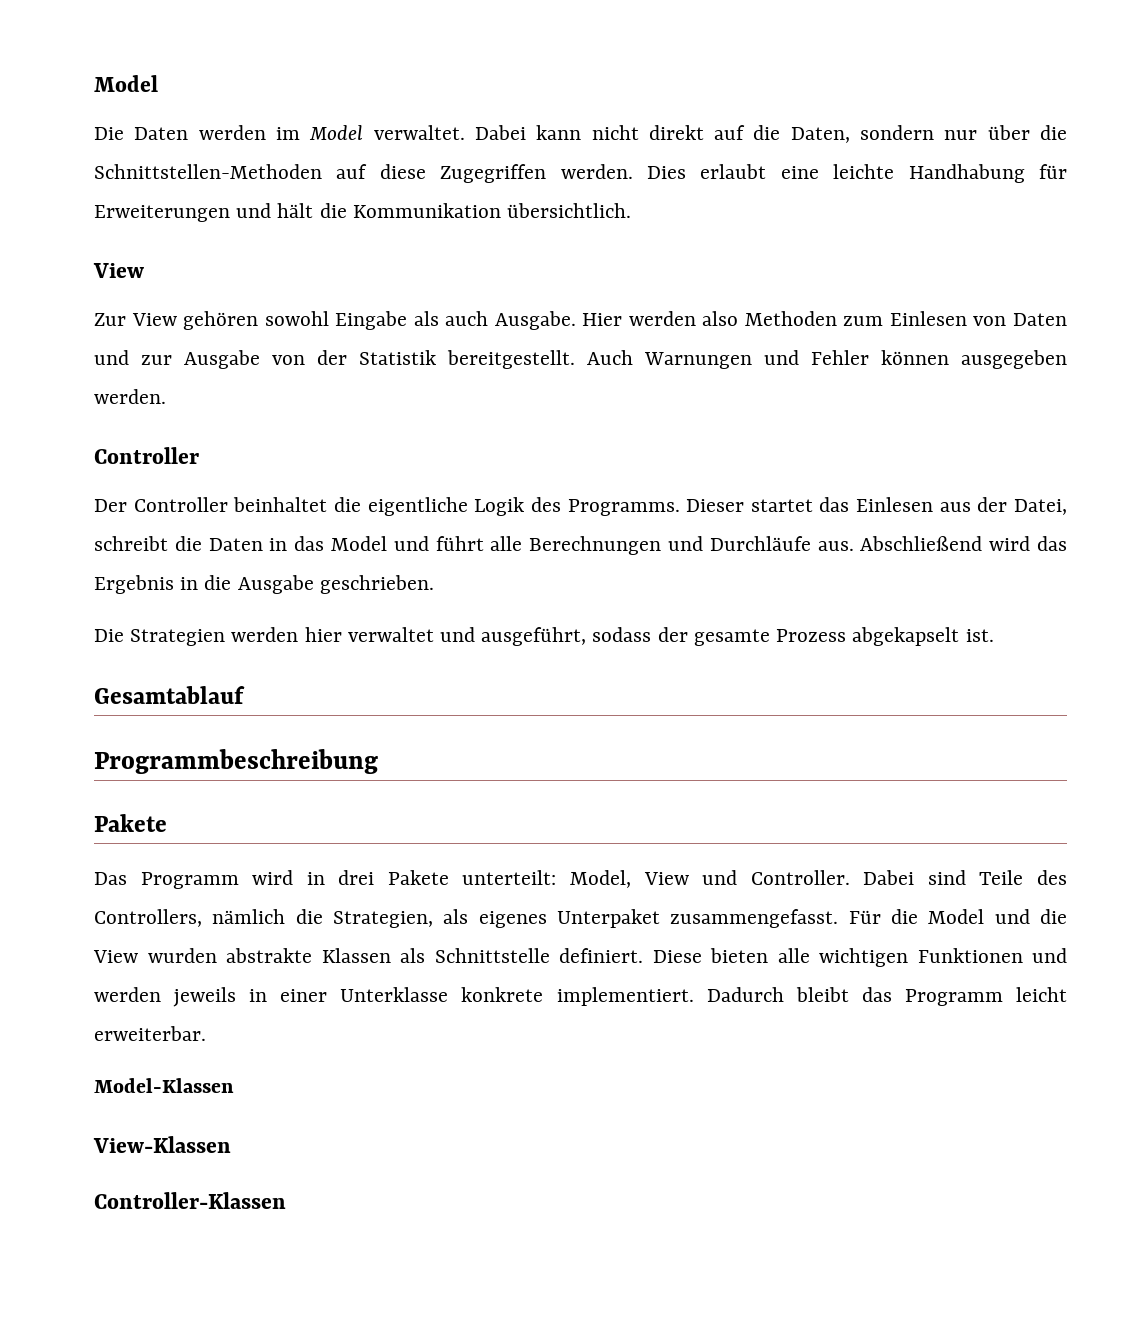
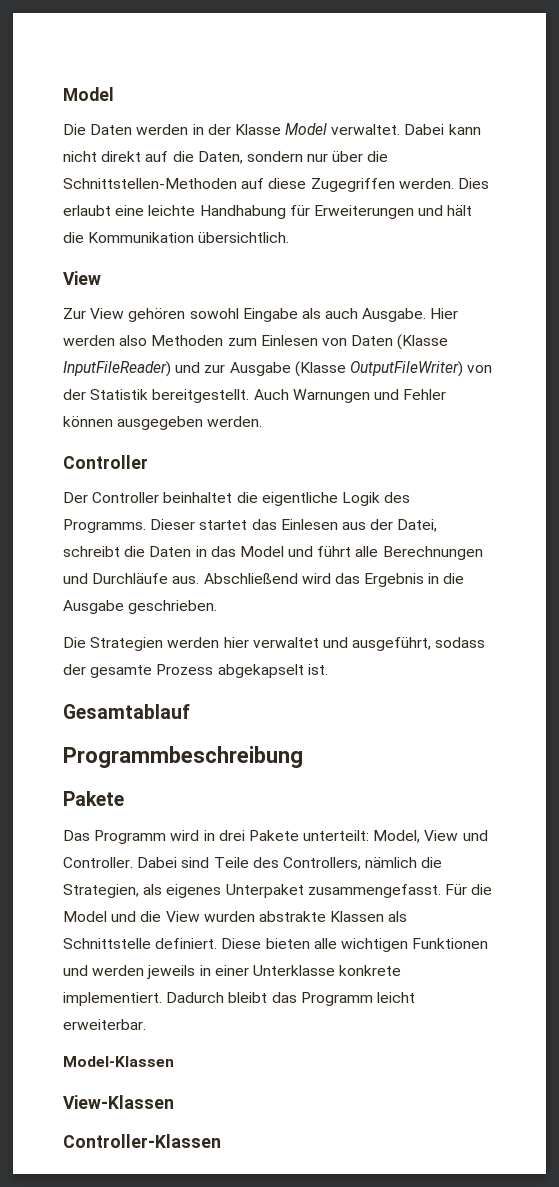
[275,127,300,140] im -> [192,124,281,135] in der Klasse
(1067, 319) none -> [397,334,449,350] [63,361,171,377] (Klasse InputFileReader)
(260, 359) none -> [294,361,463,377] (Klasse OutputFileWriter)

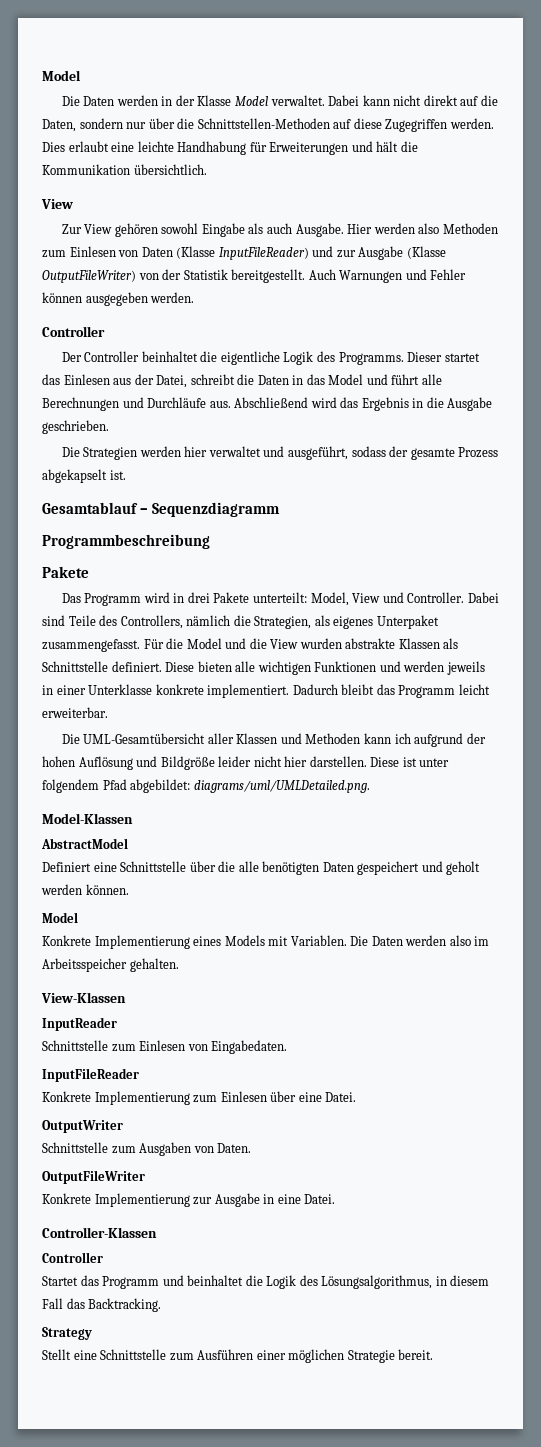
(190, 711) none -> [139,502,280,517] – Sequenzdiagramm
[63,1056,174,1067] [63,1095,174,1109] [63,1134,221,1148] Model-Klassen // View-Klassen // Controller-Klassen -> [61,733,486,747] [42,756,450,770] [42,779,370,793] [42,813,133,824] [41,838,128,849] [42,861,481,875] [41,884,129,895] [42,912,78,923] [42,935,490,949] [42,958,179,972] [41,992,126,1003] [42,1017,117,1031] [42,1040,288,1054] [42,1068,139,1082] [42,1091,357,1105] [42,1120,123,1133] [42,1142,252,1156] [42,1170,145,1184] [42,1193,336,1207] [42,1227,157,1238] [42,1252,103,1263] [42,1275,490,1289] [42,1298,162,1312] [42,1327,92,1340] [42,1349,434,1363] Die UML-Gesamtübersicht aller Klassen und Methoden kann ich aufgrund der hohen Auflösung und Bildgröße leider nicht hier darstellen. Diese ist unter folgendem Pfad abgebildet: diagrams/uml/UMLDetailed.png. // Model-Klassen // AbstractModel // Definiert eine Schnittstelle über die alle benötigten Daten gespeichert und geholt werden können. // Model // Konkrete Implementierung eines Models mit Variablen. Die Daten werden also im Arbeitsspeicher gehalten. // View-Klassen // InputReader // Schnittstelle zum Einlesen von Eingabedaten. // InputFileReader // Konkrete Implementierung zum Einlesen über eine Datei. // OutputWriter // Schnittstelle zum Ausgaben von Daten. // OutputFileWriter // Konkrete Implementierung zur Ausgabe in eine Datei. // Controller-Klassen // Controller // Startet das Programm und beinhaltet die Logik des Lösungsalgorithmus, in diesem Fall das Backtracking. // Strategy // Stellt eine Schnittstelle zum Ausführen einer möglichen Strategie bereit.

